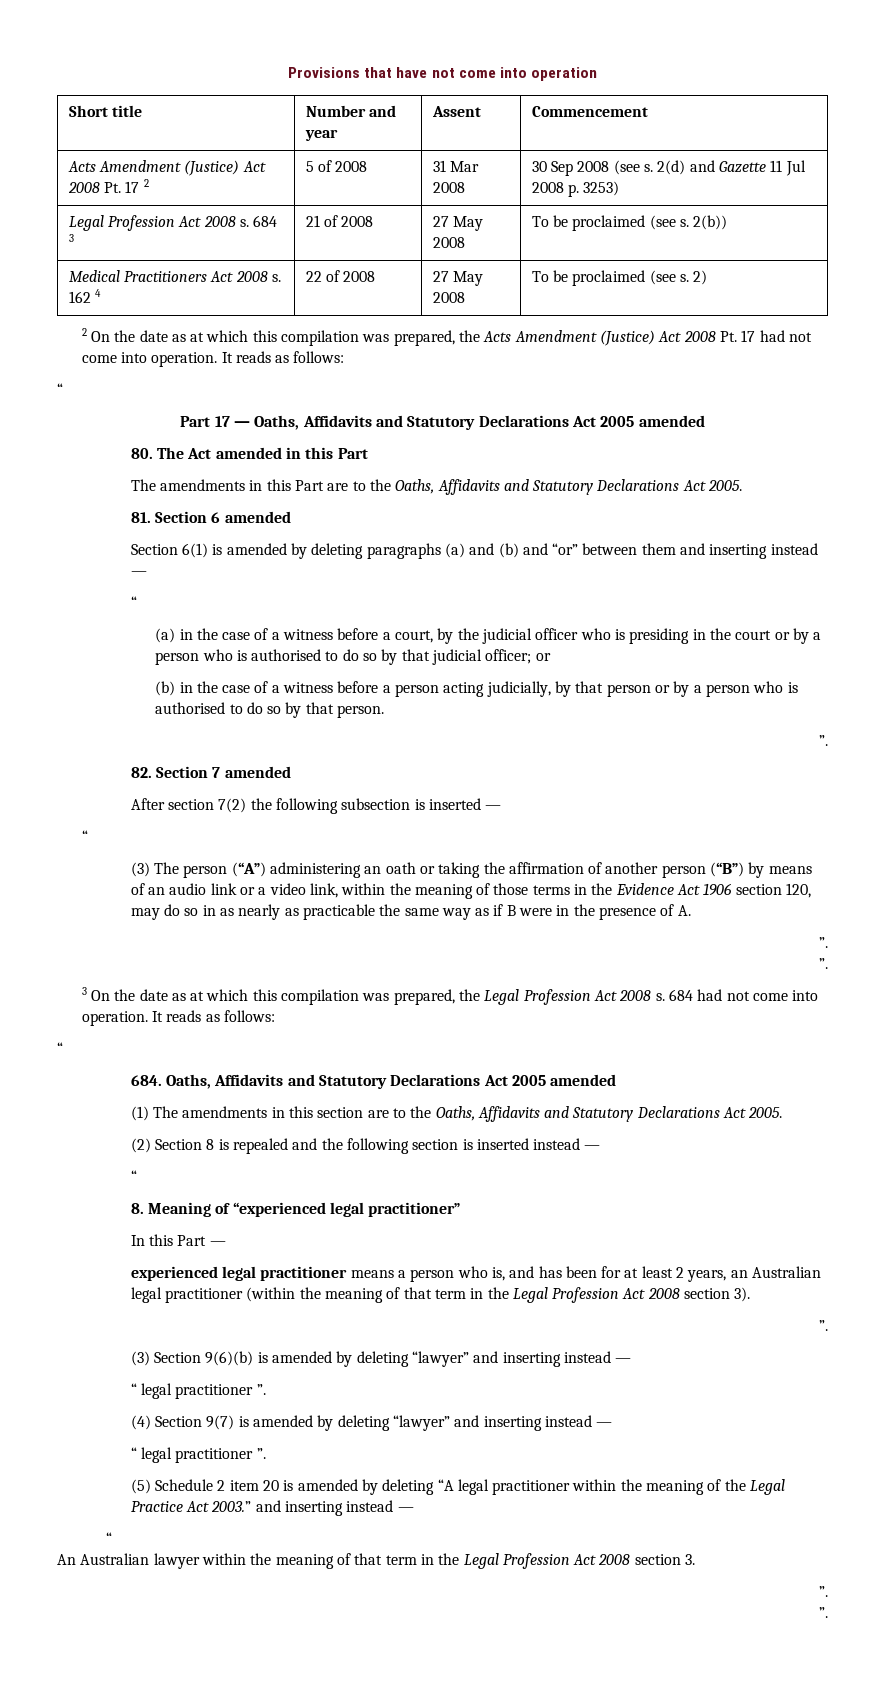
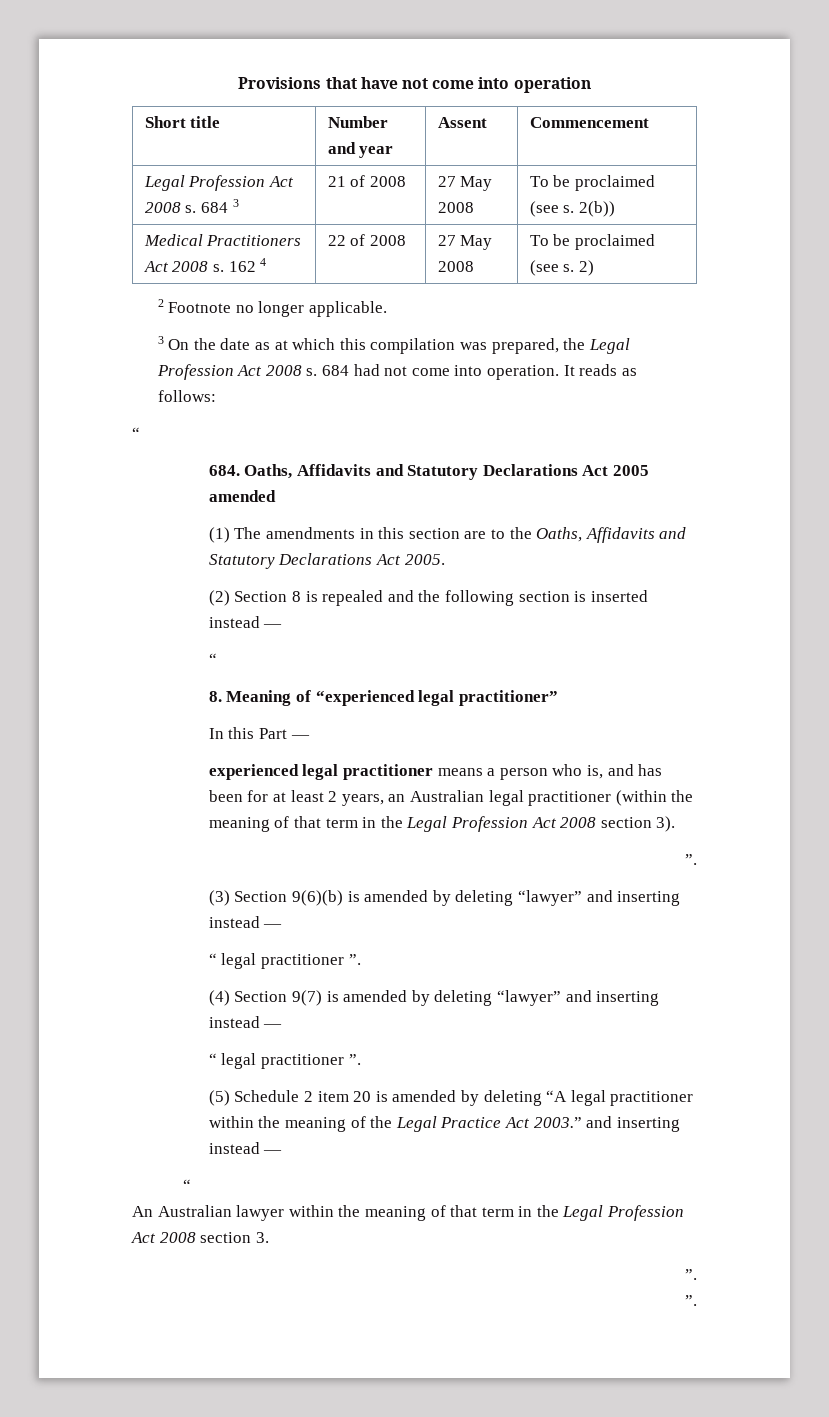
[67,160,266,176] [67,179,149,193] [305,160,368,172] [432,160,480,172] [432,182,465,193] [531,160,806,176] [531,181,620,197] // Acts Amendment (Justice) Act 2008 Pt. 17 2 | 5 of 2008 | 31 Mar 2008 | 30 Sep 2008 (see s. 2(d) and Gazette 11 Jul 2008 p. 3253) -> (649, 122) none
[90,330,812,346] [81,351,345,367] [57,383,63,395] [180,415,705,430] [130,447,368,459] [130,479,743,495] [130,511,291,523] [130,543,818,559] [130,571,147,576] [130,596,137,608] [155,628,822,644] [155,649,551,665] [155,681,798,697] [155,702,385,718] [819,735,828,746] [130,766,291,778] [130,798,502,814] [81,830,88,842] [130,862,812,878] [130,883,812,899] [130,904,691,920] [819,937,828,948] [819,958,828,969] On the date as at which this compilation was prepared, the Acts Amendment (Justice) Act 2008 Pt. 17 had not come into operation. It reads as follows: // “ // Part 17 — Oaths, Affidavits and Statutory Declarations Act 2005 amended // 80. The Act amended in this Part // The amendments in this Part are to the Oaths, Affidavits and Statutory Declarations Act 2005. // 81. Section 6 amended // Section 6(1) is amended by deleting paragraphs (a) and (b) and “or” between them and inserting instead — // “ // (a) in the case of a witness before a court, by the judicial officer who is presiding in the court or by a person who is authorised to do so by that judicial officer; or // (b) in the case of a witness before a person acting judicially, by that person or by a person who is authorised to do so by that person. // ”. // 82. Section 7 amended // After section 7(2) the following subsection is inserted — // “ // (3) The person (“A”) administering an oath or taking the affirmation of another person (“B”) by means of an audio link or a video link, within the meaning of those terms in the Evidence Act 1906 section 120, may do so in as nearly as practicable the same way as if B were in the presence of A. // ”. // ”. -> [168,301,387,317] Footnote no longer applicable.

